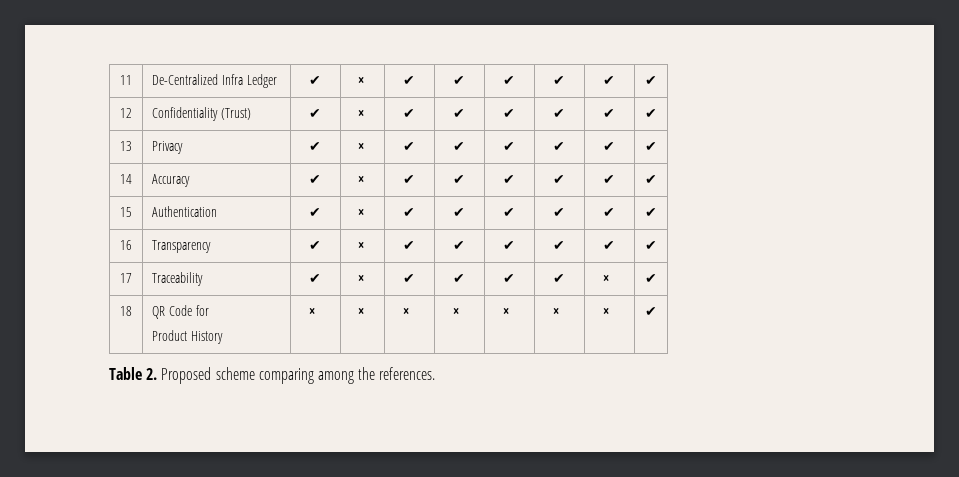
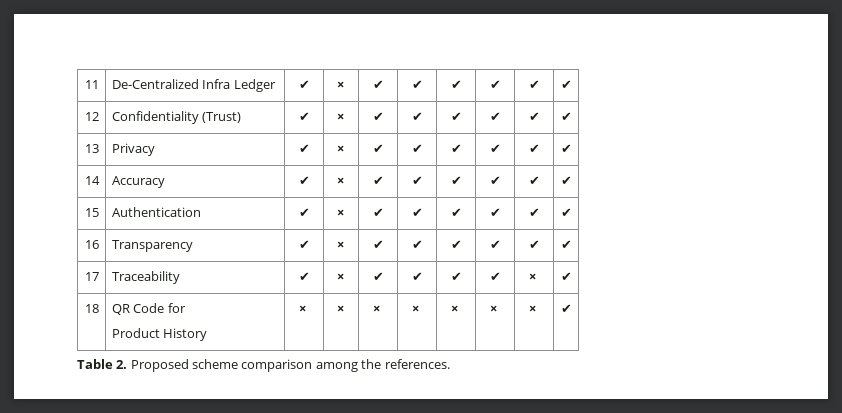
[258,368,314,384] comparing -> [241,359,313,372] comparison

